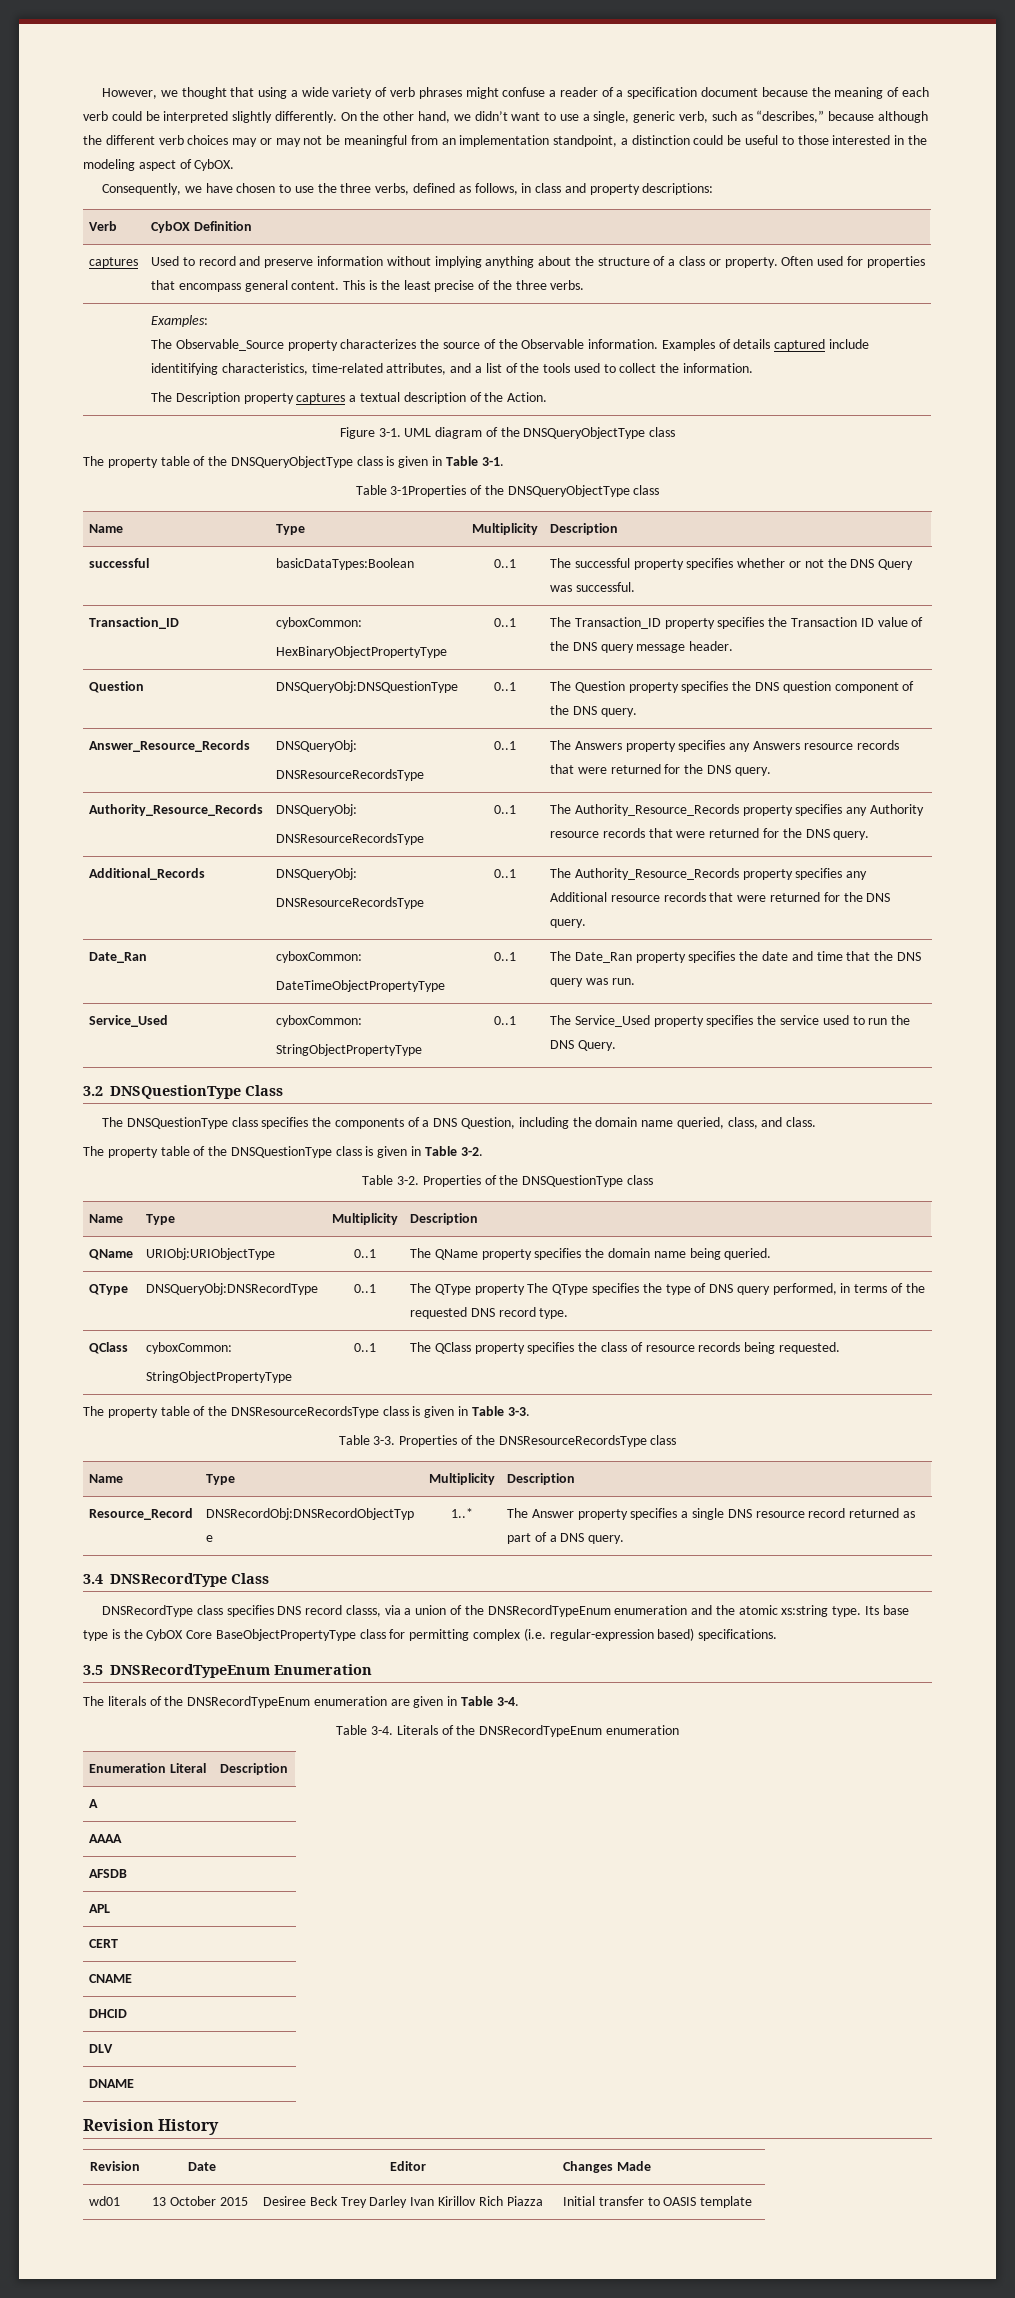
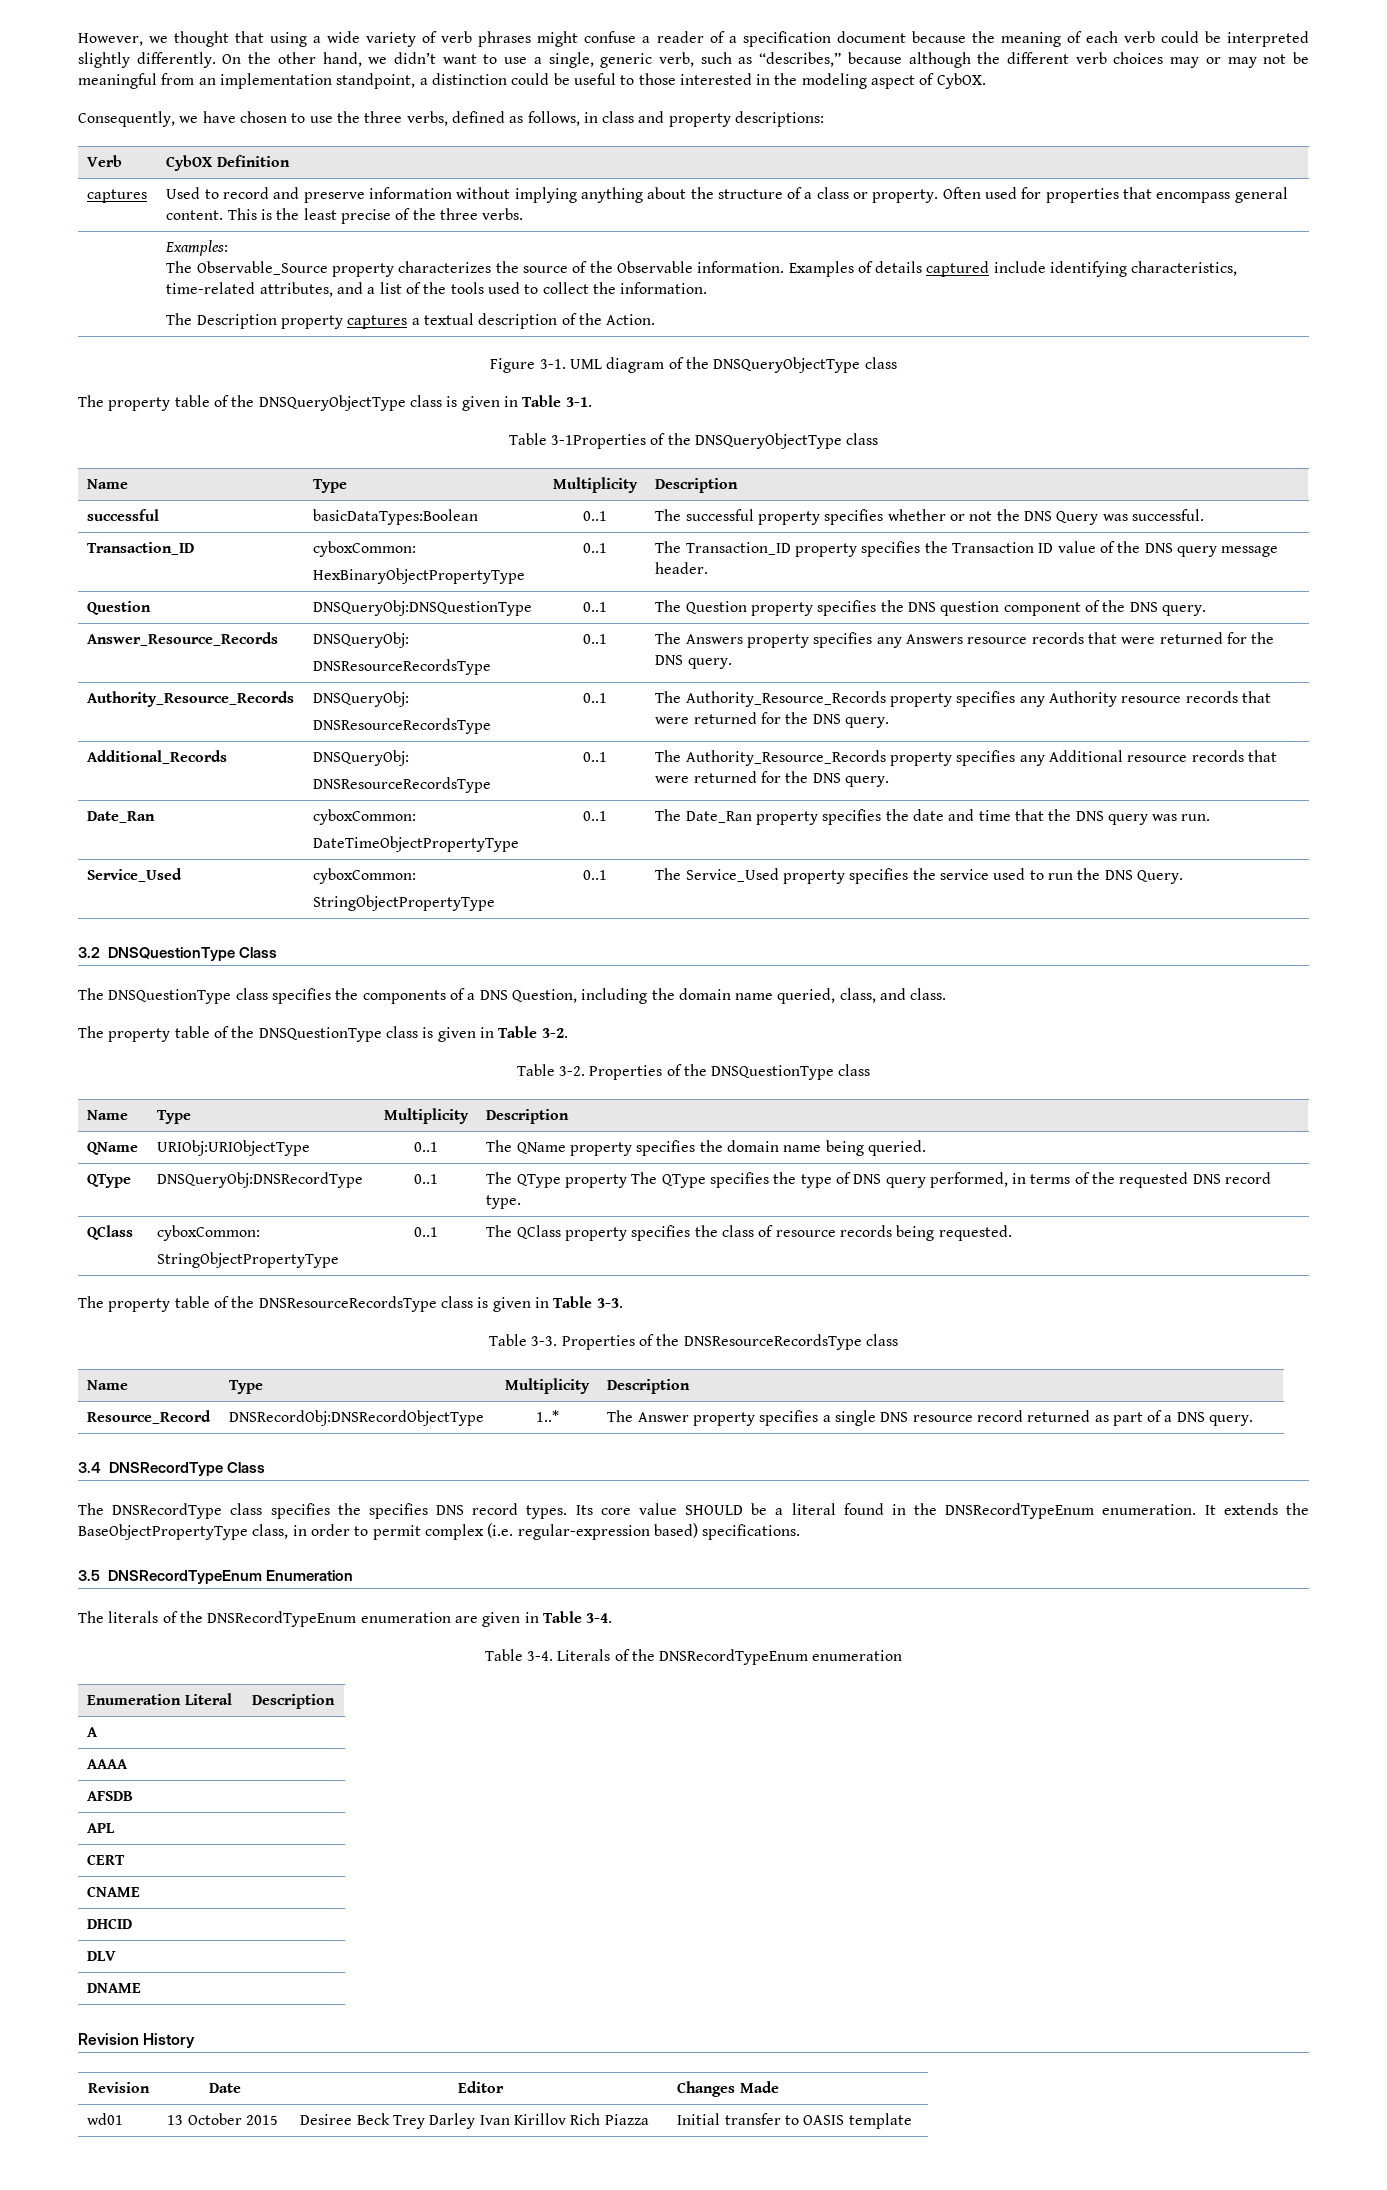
[151,363,219,375] identitifying -> [1050,261,1128,277] identifying
(269, 1578) none -> [78,1503,104,1515] The
[277,1605,909,1617] [83,1629,470,1641] DNS record classs, via a union of the DNSRecordTypeEnum enumeration and the atomic xs:string type. Its base type is the CybOX Core BaseObjectPropertyType class for permitting -> [337,1503,1309,1519] [78,1524,421,1540] the specifies DNS record types. Its core value SHOULD be a literal found in the DNSRecordTypeEnum enumeration. It extends the BaseObjectPropertyType class, in order to permit

